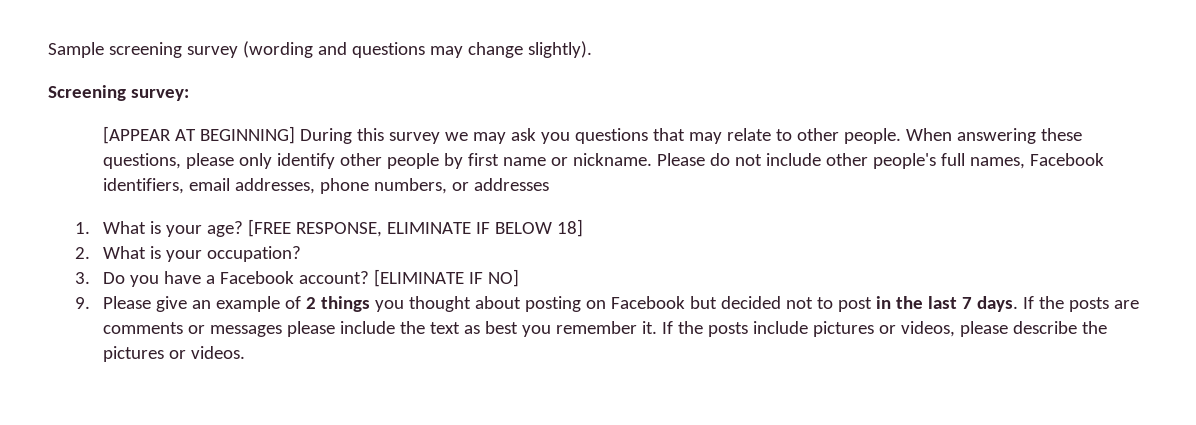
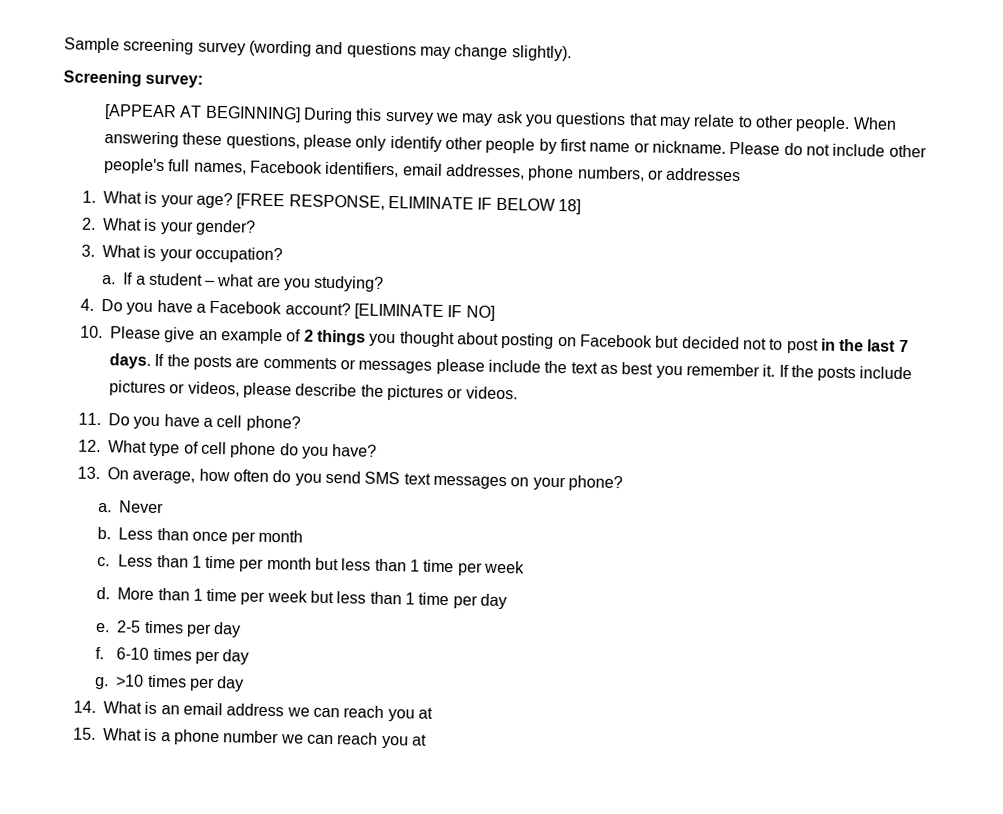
[206,246,301,262] [75,272,91,284] occupation? // 3. -> [195,219,257,236] [81,244,284,264] [102,272,385,292] [80,298,95,311] gender? // 3. What is your occupation? // a. If a student – what are you studying? // 4.
[75,297,91,309] 9. -> [80,325,104,339] 10.
(245, 352) none -> [78,412,301,432] [78,439,378,459] [77,466,623,492] [98,500,165,514] [97,526,304,545] [97,554,526,576] [96,586,508,610] [96,620,242,638] [95,646,250,665] [95,674,245,692] [73,700,433,722] [73,727,427,749] // 11. Do you have a cell phone? // 12. What type of cell phone do you have? // 13. On average, how often do you send SMS text messages on your phone? // a. Never // b. Less than once per month // c. Less than 1 time per month but less than 1 time per week // d. More than 1 time per week but less than 1 time per day // e. 2-5 times per day // f. 6-10 times per day // g. >10 times per day // 14. What is an email address we can reach you at // 15. What is a phone number we can reach you at

